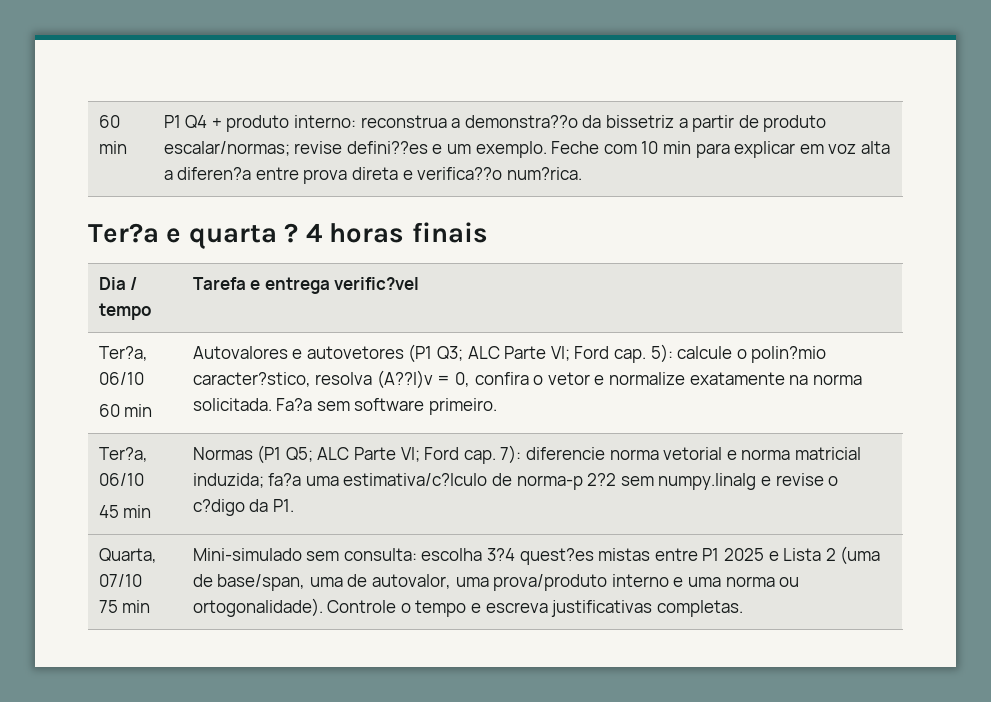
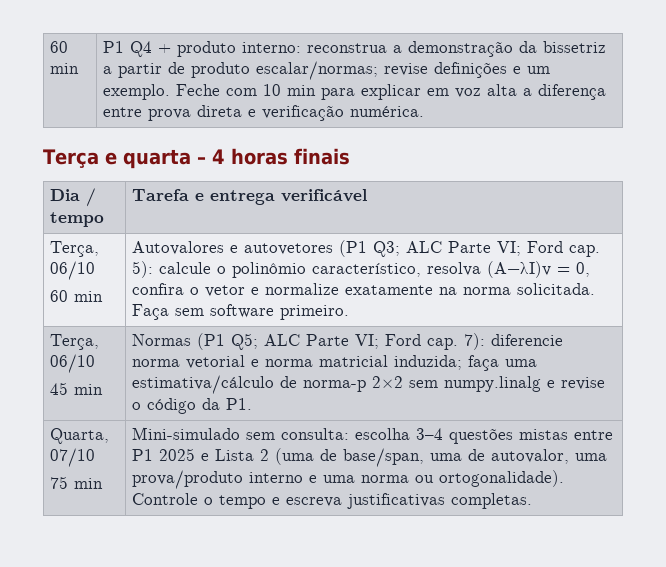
[464,115,578,128] demonstra??o -> [408,41,514,57] demonstração
[346,141,428,154] defini??es -> [434,62,508,78] definições
[177,167,252,180] diferen?a -> [538,84,607,100] diferença
[417,167,582,180] [88,223,159,243] verifica??o num?rica. // Ter?a -> [262,105,425,121] [43,149,99,168] verificação numérica. // Terça
[284,223,299,243] ? -> [196,157,206,164] –
[334,277,420,290] [98,346,148,361] verific?vel // Ter?a, -> [281,189,368,202] [50,241,100,257] verificável // Terça,
[751,346,827,363] [192,370,433,389] polin?mio caracter?stico, resolva (A??I)v -> [232,261,552,278] polinômio característico, resolva (A−λI)v
[276,398,313,411] Fa?a -> [132,304,170,320] Faça
[98,447,148,462] Ter?a, -> [50,334,100,350] Terça,
[268,473,488,486] fa?a uma estimativa/c?lculo -> [468,355,538,371] [132,375,275,394] faça uma estimativa/cálculo
[587,473,617,486] 2?2 -> [372,376,404,388] 2×2
[192,499,245,516] c?digo -> [147,398,197,414] código
[487,548,594,565] 3?4 quest?es -> [416,428,514,444] 3–4 questões

